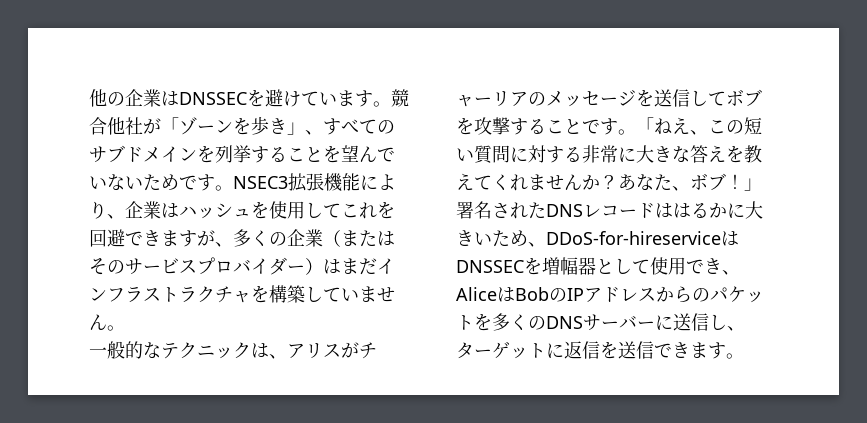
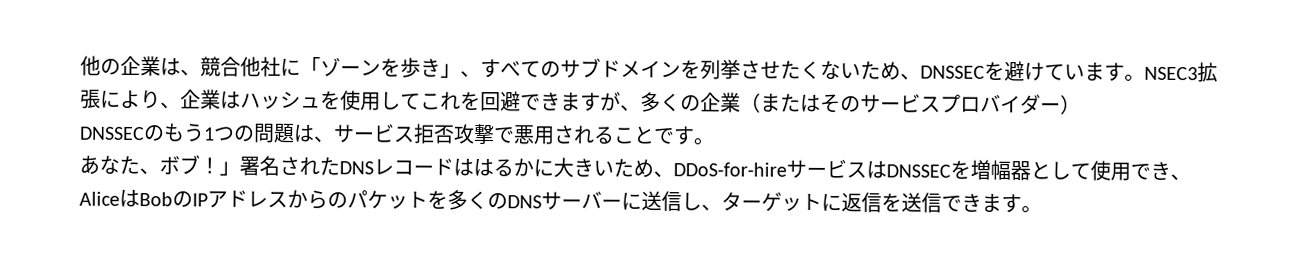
[179,89,391,107] DNSSECを避けています。 -> [180,69,201,76] 、
[143,118,161,134] が -> [280,58,301,76] に
[251,145,395,163] [89,174,197,191] することを望んでいないためで -> [740,60,1105,82] させたくないため、DNSSECを避けていま
[324,173,360,192] 機能 -> (101, 99) none
[323,258,395,275] [89,285,395,303] [89,314,125,331] [89,341,377,359] [456,89,762,107] [456,117,762,135] [456,145,762,164] [456,173,618,191] はまだインフラストラクチャを構築していません。 // 一般的なテクニックは、アリスがチャーリアのメッセージを送信してボブを攻撃することです。「ねえ、この短い質問に対する非常に大きな答えを教えてくれませんか？ -> [79,123,714,146] // DNSSECのもう1つの問題は、サービス拒否攻撃で悪用されることです。 //
[546,231,721,245] DDoS-for-hireservice -> [673,158,867,179] DDoS-for-hireサービス

